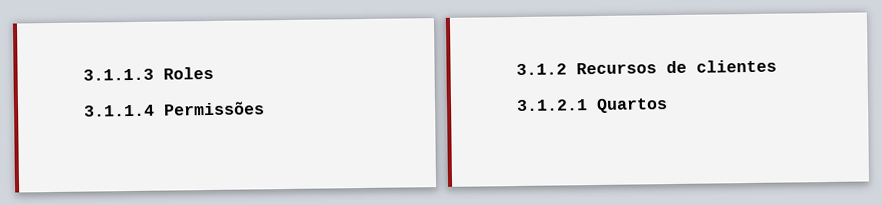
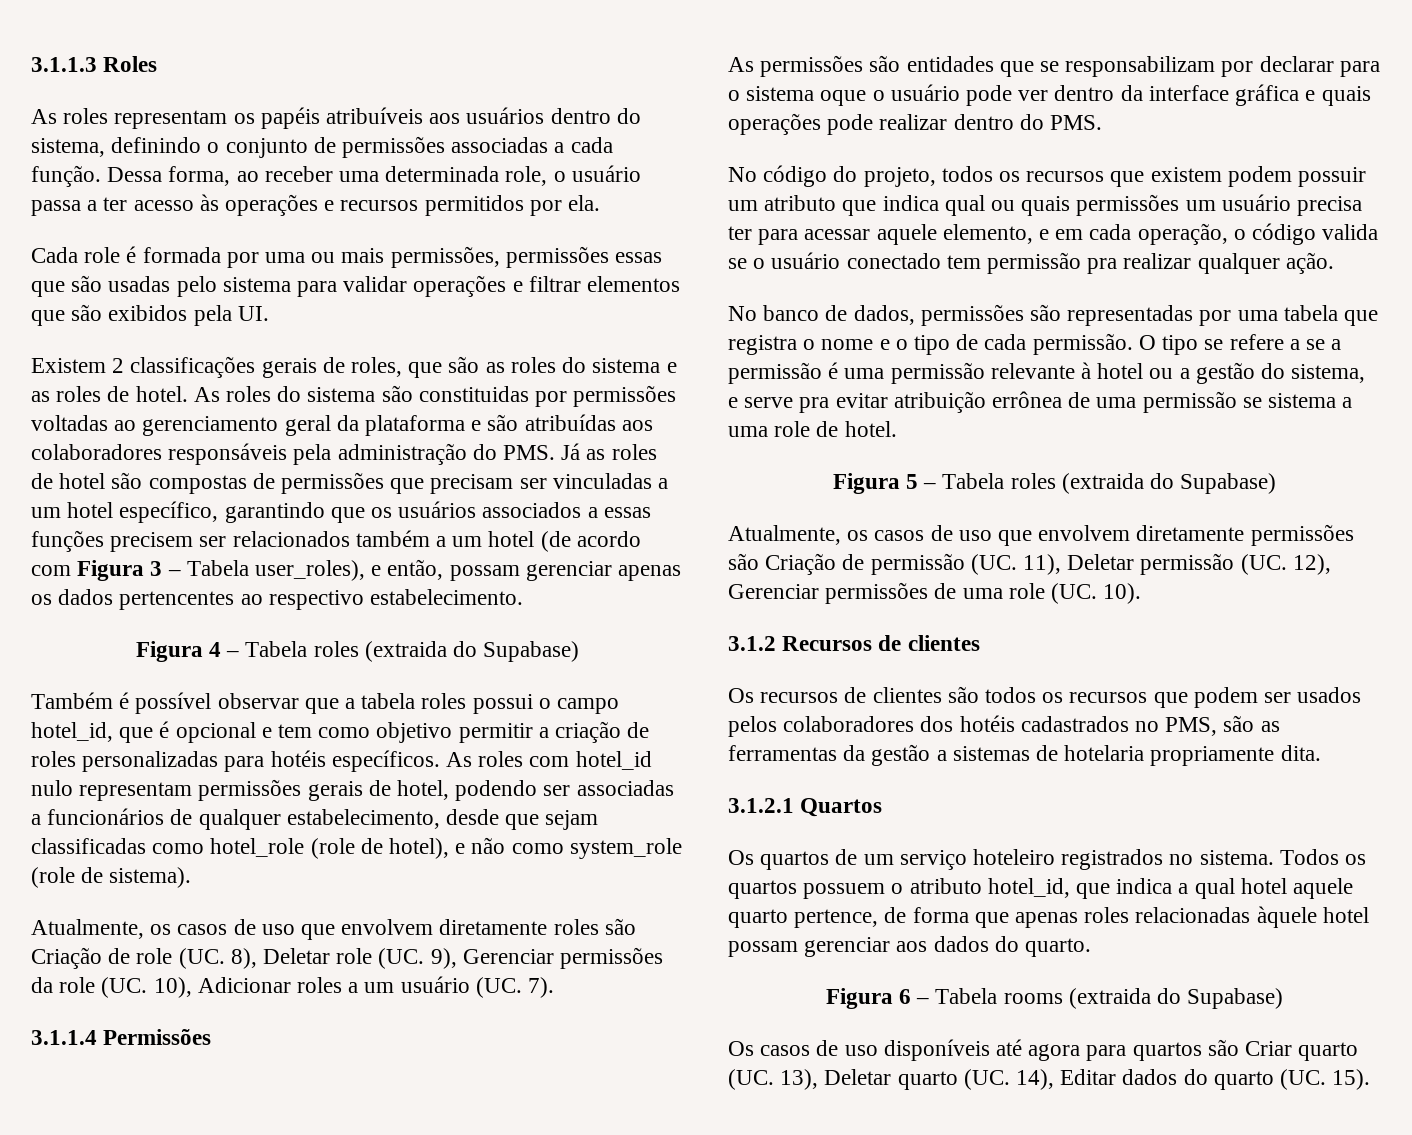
[84,101,265,117] [516,59,777,76] [516,98,668,113] 3.1.1.4 Permissões // 3.1.2 Recursos de clientes // 3.1.2.1 Quartos -> [31,107,641,129] [31,136,613,158] [31,165,641,187] [31,194,601,216] [31,246,663,268] [31,275,681,297] [31,304,269,326] [31,356,677,378] [31,385,677,407] [31,414,653,436] [31,443,657,465] [31,472,669,494] [31,501,651,523] [31,530,641,552] [31,559,682,581] [31,589,524,610] [135,641,580,662] [31,692,620,714] [31,721,650,743] [31,750,652,772] [31,779,674,801] [31,808,599,830] [31,837,682,859] [31,867,192,888] [31,918,636,940] [31,947,664,969] [31,976,555,998] [31,1029,212,1045] [728,55,1380,77] [728,84,1371,106] [728,113,1103,135] [728,165,1367,187] [728,194,1363,216] [728,223,1379,245] [728,252,1334,274] [728,304,1379,326] [728,333,1342,355] [728,362,1366,384] [728,391,1353,413] [728,421,897,437] [832,473,1277,494] [728,524,1354,546] [728,553,1331,575] [728,582,1142,604] [728,635,980,651] [728,686,1362,708] [728,715,1280,737] [728,744,1321,766] [728,798,883,817] [728,849,1367,870] [728,878,1354,899] [728,906,1369,928] [728,936,1092,957] [825,988,1284,1009] [728,1039,1359,1061] [728,1069,1371,1090] As roles representam os papéis atribuíveis aos usuários dentro do sistema, definindo o conjunto de permissões associadas a cada função. Dessa forma, ao receber uma determinada role, o usuário passa a ter acesso às operações e recursos permitidos por ela. // Cada role é formada por uma ou mais permissões, permissões essas que são usadas pelo sistema para validar operações e filtrar elementos que são exibidos pela UI. // Existem 2 classificações gerais de roles, que são as roles do sistema e as roles de hotel. As roles do sistema são constituidas por permissões voltadas ao gerenciamento geral da plataforma e são atribuídas aos colaboradores responsáveis pela administração do PMS. Já as roles de hotel são compostas de permissões que precisam ser vinculadas a um hotel específico, garantindo que os usuários associados a essas funções precisem ser relacionados também a um hotel (de acordo com Figura 3 – Tabela user_roles), e então, possam gerenciar apenas os dados pertencentes ao respectivo estabelecimento. // Figura 4 – Tabela roles (extraida do Supabase) // Também é possível observar que a tabela roles possui o campo hotel_id, que é opcional e tem como objetivo permitir a criação de roles personalizadas para hotéis específicos. As roles com hotel_id nulo representam permissões gerais de hotel, podendo ser associadas a funcionários de qualquer estabelecimento, desde que sejam classificadas como hotel_role (role de hotel), e não como system_role (role de sistema). // Atualmente, os casos de uso que envolvem diretamente roles são Criação de role (UC. 8), Deletar role (UC. 9), Gerenciar permissões da role (UC. 10), Adicionar roles a um usuário (UC. 7). // 3.1.1.4 Permissões // As permissões são entidades que se responsabilizam por declarar para o sistema oque o usuário pode ver dentro da interface gráfica e quais operações pode realizar dentro do PMS. // No código do projeto, todos os recursos que existem podem possuir um atributo que indica qual ou quais permissões um usuário precisa ter para acessar aquele elemento, e em cada operação, o código valida se o usuário conectado tem permissão pra realizar qualquer ação. // No banco de dados, permissões são representadas por uma tabela que registra o nome e o tipo de cada permissão. O tipo se refere a se a permissão é uma permissão relevante à hotel ou a gestão do sistema, e serve pra evitar atribuição errônea de uma permissão se sistema a uma role de hotel. // Figura 5 – Tabela roles (extraida do Supabase) // Atualmente, os casos de uso que envolvem diretamente permissões são Criação de permissão (UC. 11), Deletar permissão (UC. 12), Gerenciar permissões de uma role (UC. 10). // 3.1.2 Recursos de clientes // Os recursos de clientes são todos os recursos que podem ser usados pelos colaboradores dos hotéis cadastrados no PMS, são as ferramentas da gestão a sistemas de hotelaria propriamente dita. // 3.1.2.1 Quartos // Os quartos de um serviço hoteleiro registrados no sistema. Todos os quartos possuem o atributo hotel_id, que indica a qual hotel aquele quarto pertence, de forma que apenas roles relacionadas àquele hotel possam gerenciar aos dados do quarto. // Figura 6 – Tabela rooms (extraida do Supabase) // Os casos de uso disponíveis até agora para quartos são Criar quarto (UC. 13), Deletar quarto (UC. 14), Editar dados do quarto (UC. 15).

